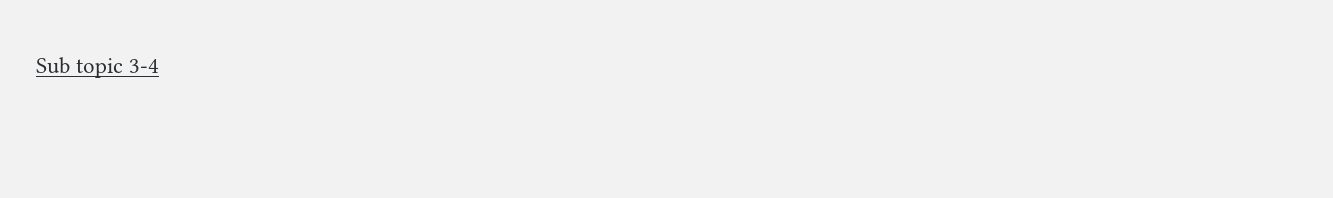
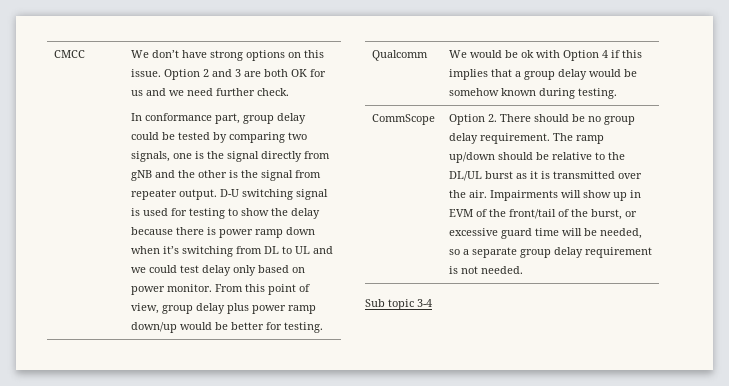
(36, 65) none -> [53,50,85,58] [130,50,324,61] [130,69,326,80] [130,88,289,96] [130,113,306,124] [130,132,307,143] [130,151,330,162] [130,170,321,181] [130,189,328,200] [130,208,320,219] [130,227,315,238] [130,246,333,257] [130,265,305,276] [130,284,310,295] [130,303,316,314] [130,322,323,333] [371,50,428,61] [448,50,642,61] [448,69,637,80] [448,88,617,99] [371,114,435,125] [448,114,635,125] [448,133,604,144] [448,152,625,163] [448,171,642,181] [448,190,641,201] [448,209,637,220] [448,228,642,239] [448,247,652,258] [448,266,523,274] CMCC | We don’t have strong options on this issue. Option 2 and 3 are both OK for us and we need further check. // In conformance part, group delay could be tested by comparing two signals, one is the signal directly from gNB and the other is the signal from repeater output. D-U switching signal is used for testing to show the delay because there is power ramp down when it’s switching from DL to UL and we could test delay only based on power monitor. From this point of view, group delay plus power ramp down/up would be better for testing. // Qualcomm | We would be ok with Option 4 if this implies that a group delay would be somehow known during testing. // CommScope | Option 2. There should be no group delay requirement. The ramp up/down should be relative to the DL/UL burst as it is transmitted over the air. Impairments will show up in EVM of the front/tail of the burst, or excessive guard time will be needed, so a separate group delay requirement is not needed. //

